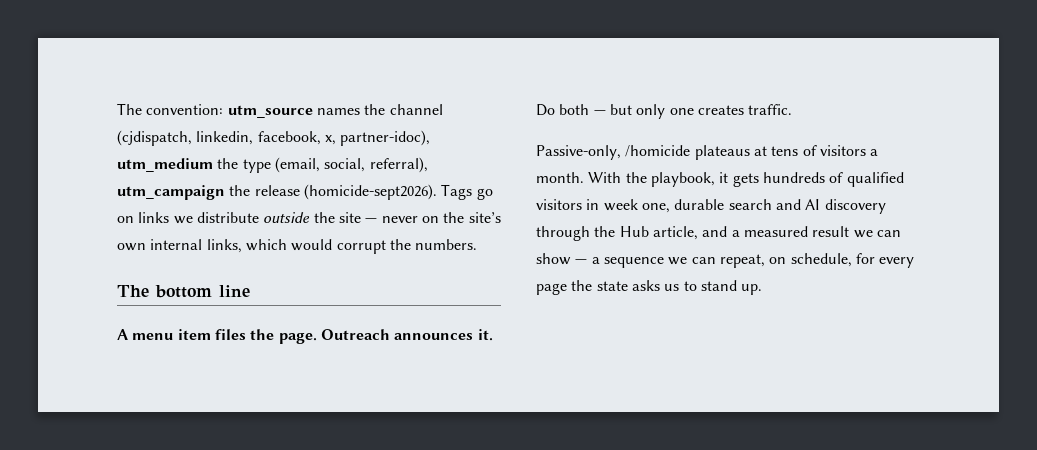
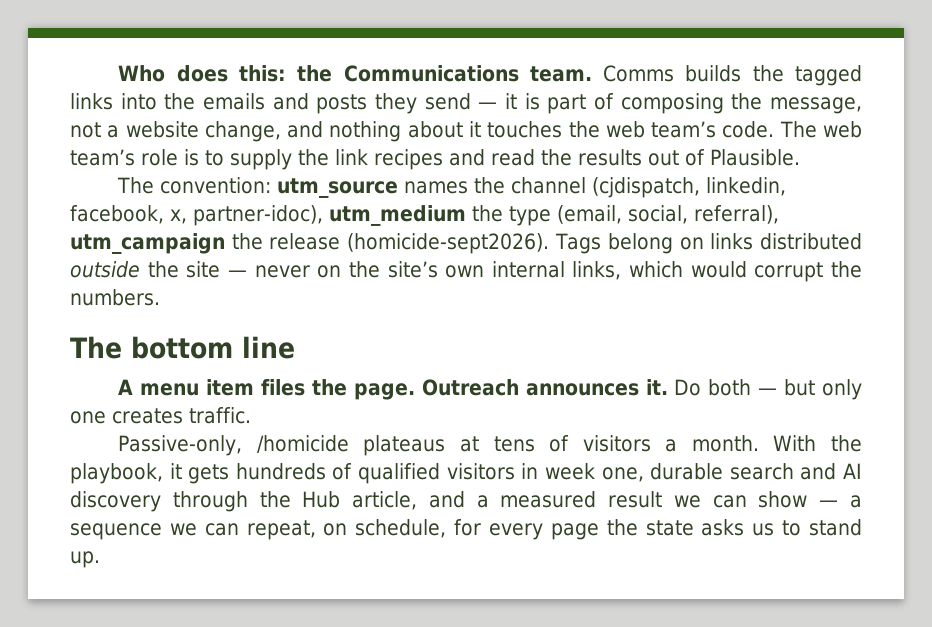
(117, 109) none -> [118,65,862,86] [70,93,862,114] [70,121,863,142] [70,149,800,170] Who does this: the Communications team. Comms builds the tagged links into the emails and posts they send — it is part of composing the message, not a website change, and nothing about it touches the web team’s code. The web team’s role is to supply the link recipes and read the results out of Plausible. //
[476,188,493,200] go -> [608,233,674,254] belong
[173,212,259,224] we distribute -> [760,233,862,250] distributed

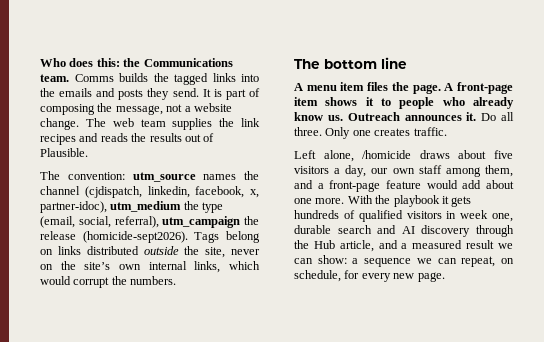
[424,93,517,110] send — it -> [172,88,211,97] send. It
[204,121,863,142] [70,149,292,170] change, and nothing about it touches the web team’s code. The web team’s role is to supply -> [40,118,213,130] change. The web team supplies
[491,149,535,166] read -> [100,133,128,142] reads
[186,261,247,278] site — -> [205,247,226,258] site,
[421,379,862,400] [70,407,251,424] [118,435,759,456] Outreach announces it. Do both — but only one creates traffic. // Passive-only, /homicide plateaus at tens of visitors a month. -> [444,82,513,94] [294,97,514,109] [294,112,514,121] [294,127,447,139] [294,150,513,162] [294,165,513,177] [294,180,514,192] [294,198,345,204] A front-page item shows it to people who already know us. Outreach announces it. Do all three. Only one creates traffic. // Left alone, /homicide draws about five visitors a day, our own staff among them, and a front-page feature would add about one more.
[70,463,163,484] playbook, -> [393,195,440,207] playbook
[758,491,839,508] show — -> [317,255,347,264] show:
[550,519,863,540] [70,551,100,568] page the state asks us to stand up. -> [393,272,445,282] new page.

